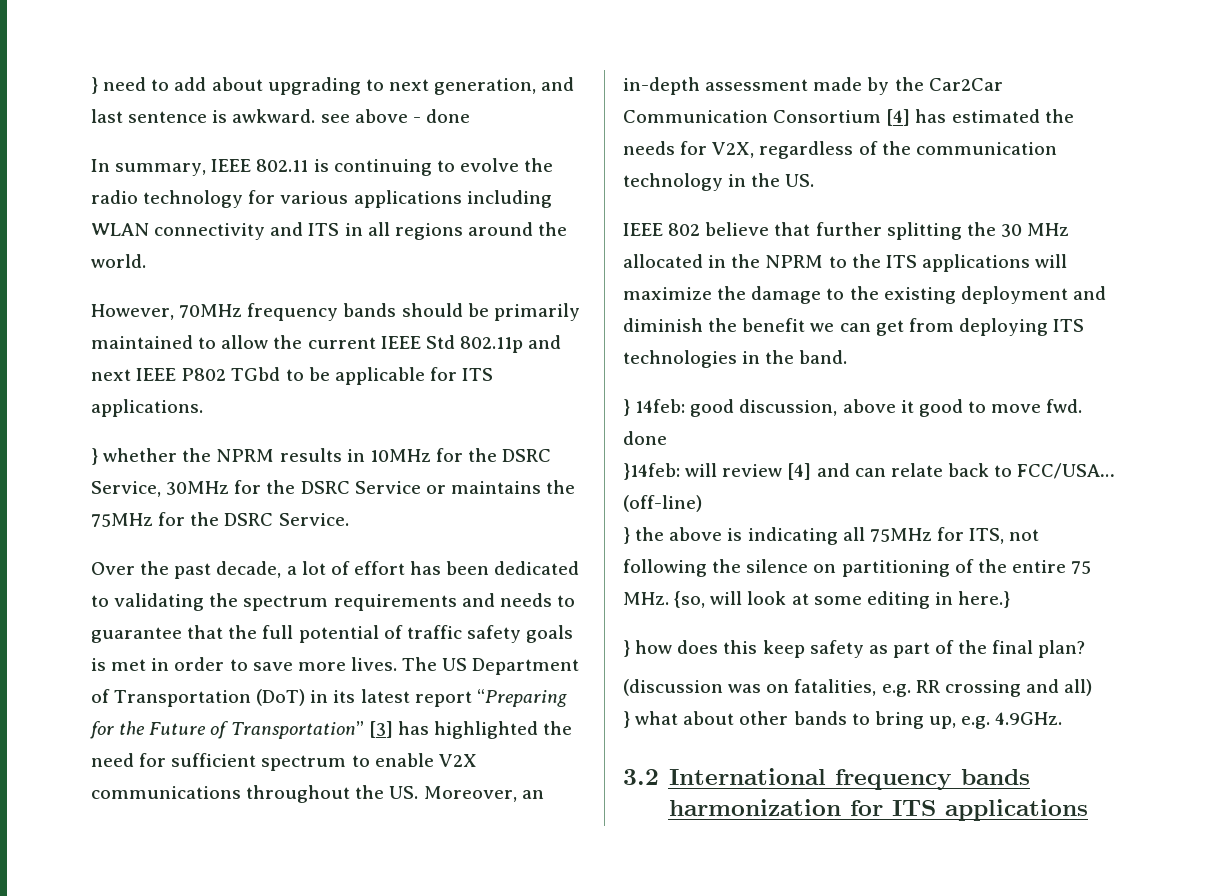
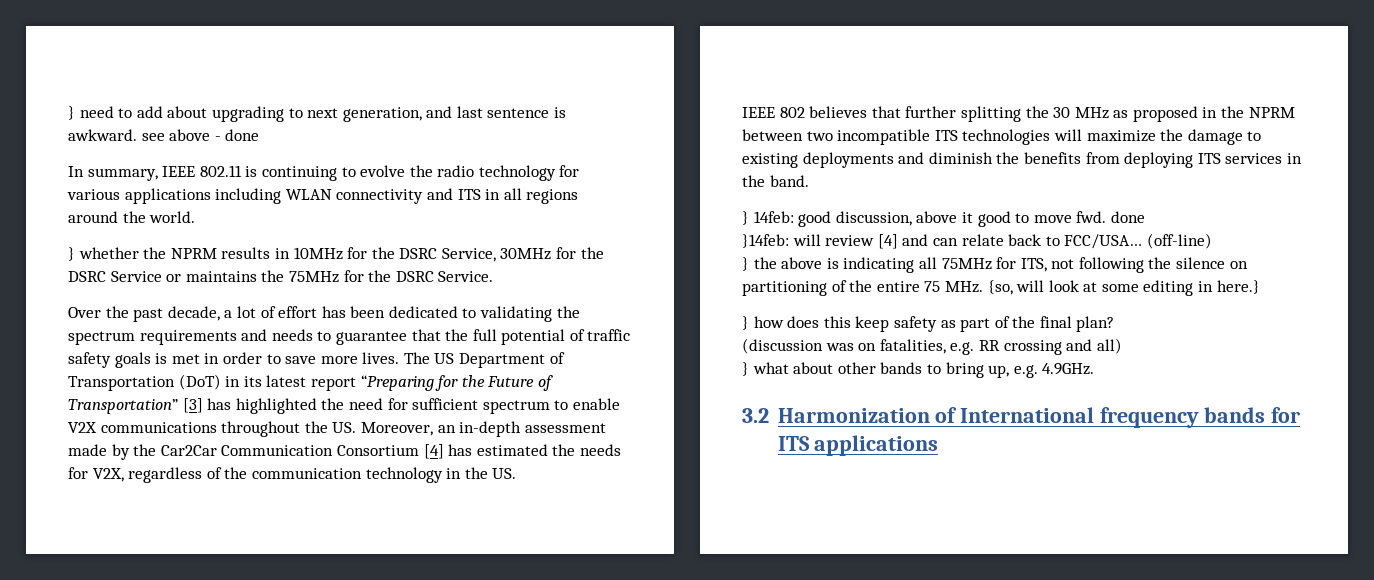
[91,303,580,321] [91,335,562,353] [91,367,494,385] [91,399,203,417] // However, 70MHz frequency bands should be primarily maintained to allow the current IEEE Std 802.11p and next IEEE P802 TGbd to be applicable for ITS applications. -> (196, 217) none
[705,222,770,236] believe -> [809,106,868,118] believes
[623,254,703,268] allocated -> [1113,106,1198,122] as proposed
[828,254,1030,272] to the ITS applications -> [742,129,1051,145] between two incompatible ITS technologies
[849,286,1106,304] [623,318,904,336] the existing deployment and diminish the benefit we can get -> [742,152,1081,168] existing deployments and diminish the benefits
[623,350,737,368] technologies -> [1225,153,1283,164] services
(659, 777) none -> [777,407,958,423] Harmonization of
[668,799,841,816] harmonization -> (1265, 415) none

